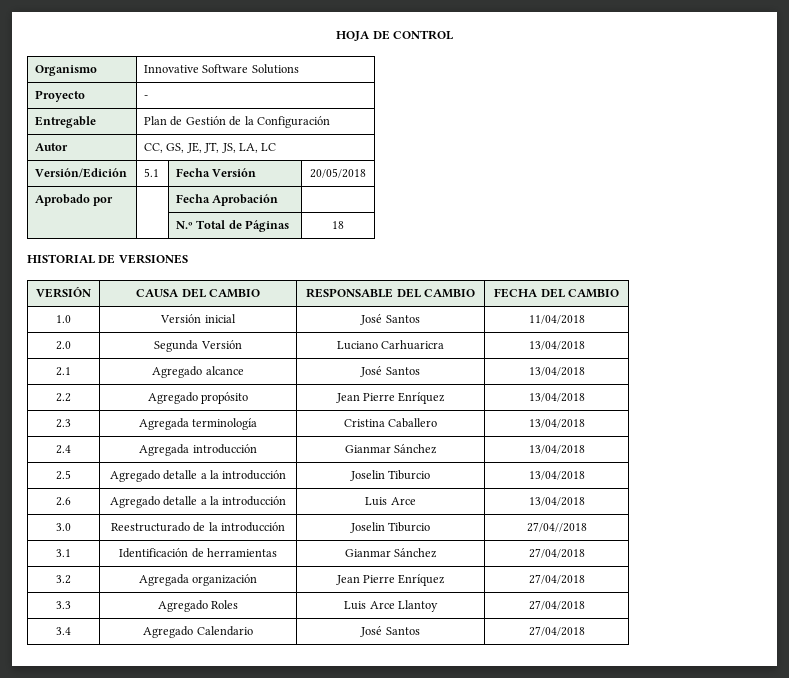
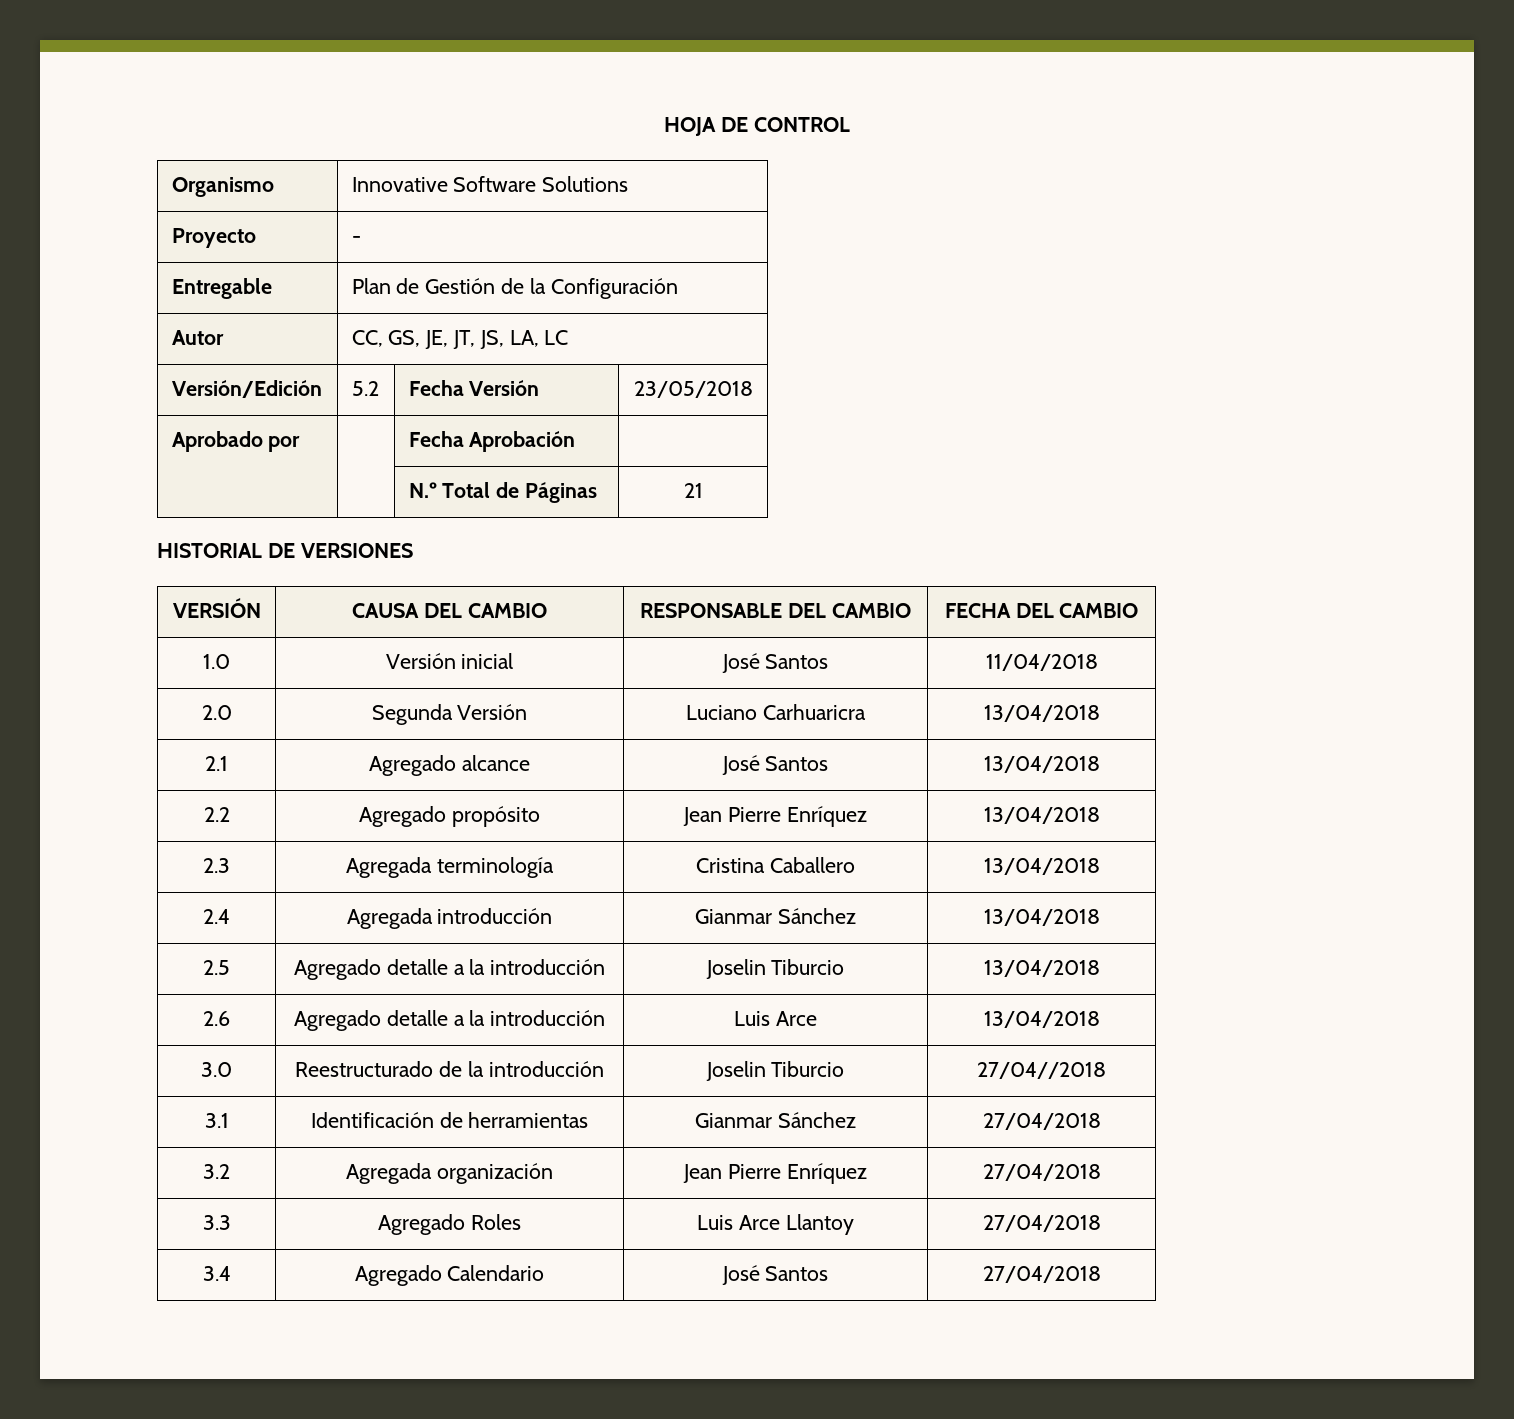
[144,168,160,177] 5.1 -> [351,381,379,396] 5.2
[310,168,366,178] 20/05/2018 -> [633,381,753,398] 23/05/2018
[332,221,344,229] 18 -> [683,483,703,498] 21

